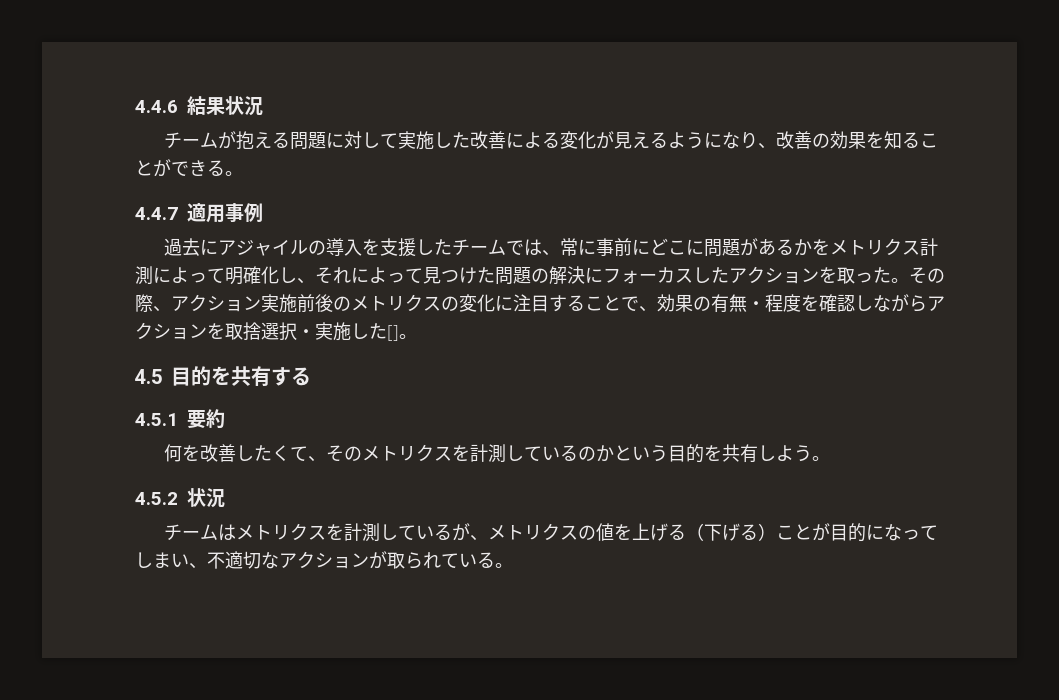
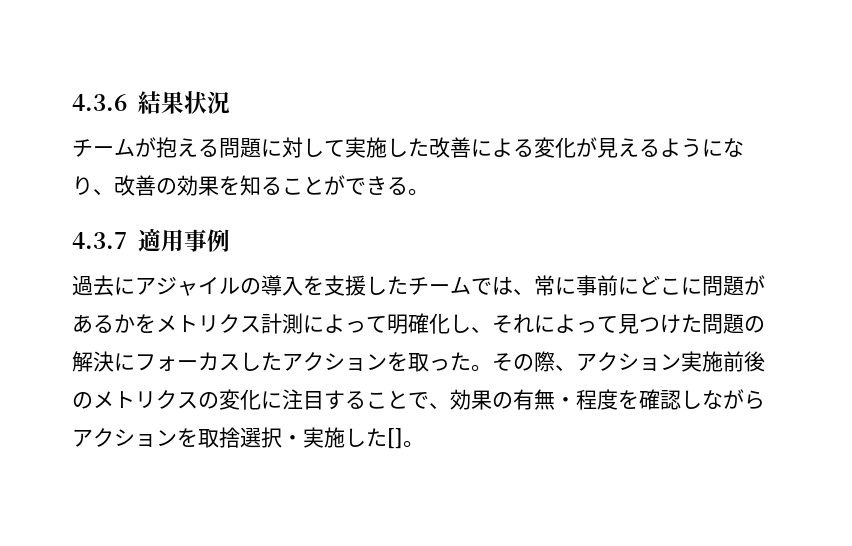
[135,100,178,113] 4.4.6 -> [72,94,127,111] 4.3.6
[135,207,178,220] 4.4.7 -> [72,232,127,249] 4.3.7
[135,366,311,386] [135,409,225,429] [163,444,830,463] [135,488,225,508] [163,523,938,542] [135,551,513,569] // 4.5目的を共有する // 4.5.1要約 // 何を改善したくて、そのメトリクスを計測しているのかという目的を共有しよう。 // 4.5.2状況 // チームはメトリクスを計測しているが、メトリクスの値を上げる（下げる）ことが目的になってしまい、不適切なアクションが取られている。 -> (424, 444) none

